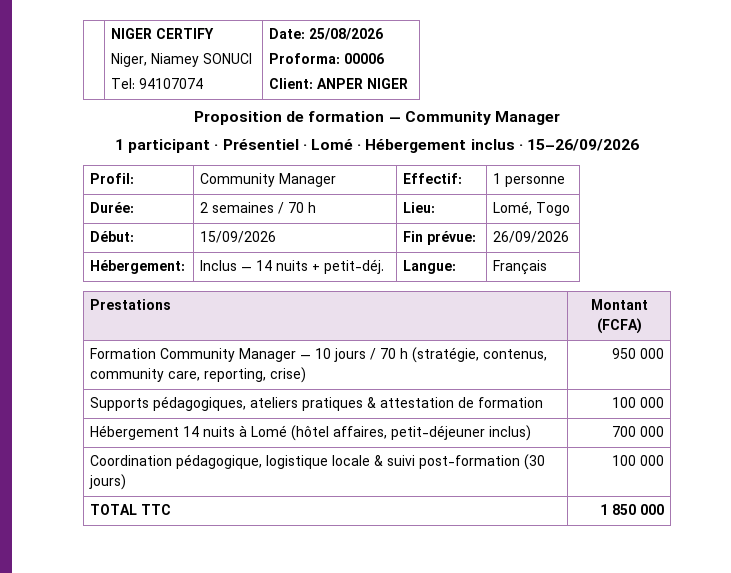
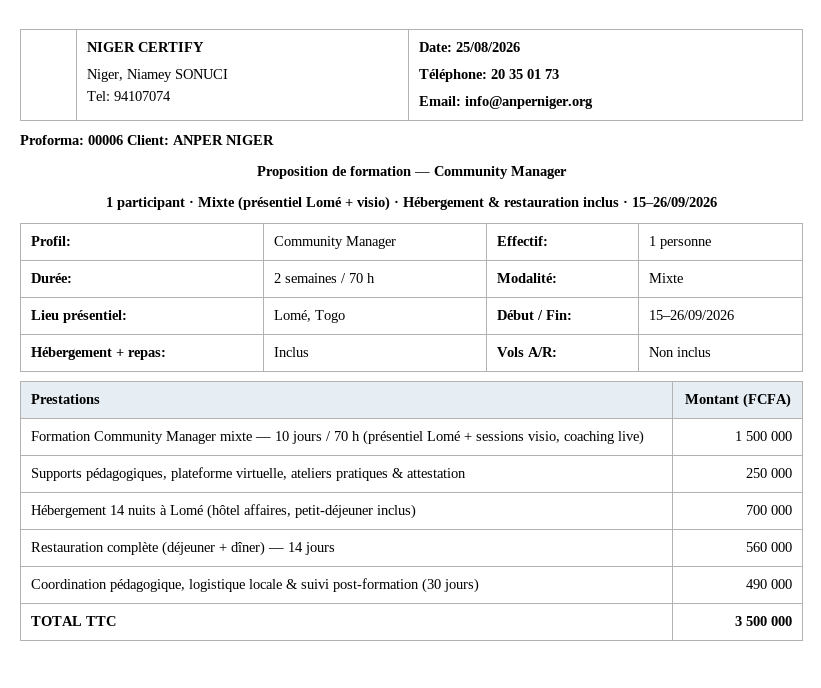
(384, 34) none -> [418,69,559,82] [418,96,593,109] Téléphone: 20 35 01 73 // Email: info@anperniger.org //
(385, 58) // -> (123, 140) none
[222,139,467,153] Présentiel · Lomé · Hébergement -> [198,196,579,211] Mixte (présentiel Lomé + visio) · Hébergement & restauration
[403,202,436,213] [493,201,571,216] [90,231,135,242] [200,231,277,243] [403,231,477,245] [493,231,570,243] [90,260,186,274] [200,259,385,274] [403,260,457,274] [493,260,548,275] Lieu: | Lomé, Togo // Début: | 15/09/2026 | Fin prévue: | 26/09/2026 // Hébergement: | Inclus — 14 nuits + petit-déj. | Langue: | Français -> [496,273,557,283] [648,273,683,283] [30,310,127,323] [273,310,345,323] [496,310,572,320] [648,310,734,320] [30,347,166,360] [273,347,309,357] [496,347,557,357] [648,347,711,357] Modalité: | Mixte // Lieu présentiel: | Lomé, Togo | Début / Fin: | 15–26/09/2026 // Hébergement + repas: | Inclus | Vols A/R: | Non inclus
(297, 355) none -> [219,431,252,441] mixte
[412,347,548,363] [90,367,307,383] [611,348,636,359] (stratégie, contenus, community care, reporting, crise) | 950 -> [362,430,644,445] [735,431,768,441] (présentiel Lomé + sessions visio, coaching live) | 1 500
(247, 403) none -> [170,467,287,481] plateforme virtuelle,
[458,397,544,408] [611,397,636,408] de formation | 100 -> [746,468,768,478] | 250
(664, 431) none -> [30,541,335,556] [746,542,793,552] // Restauration complète (déjeuner + dîner) — 14 jours | 560 000
[611,455,636,466] 100 -> [746,579,768,589] 490
[599,504,636,515] 1 850 -> [735,616,768,626] 3 500

